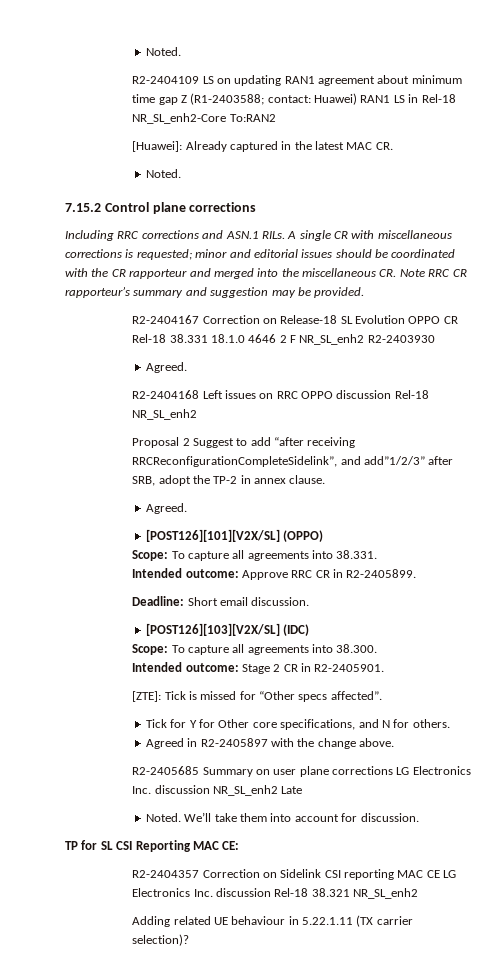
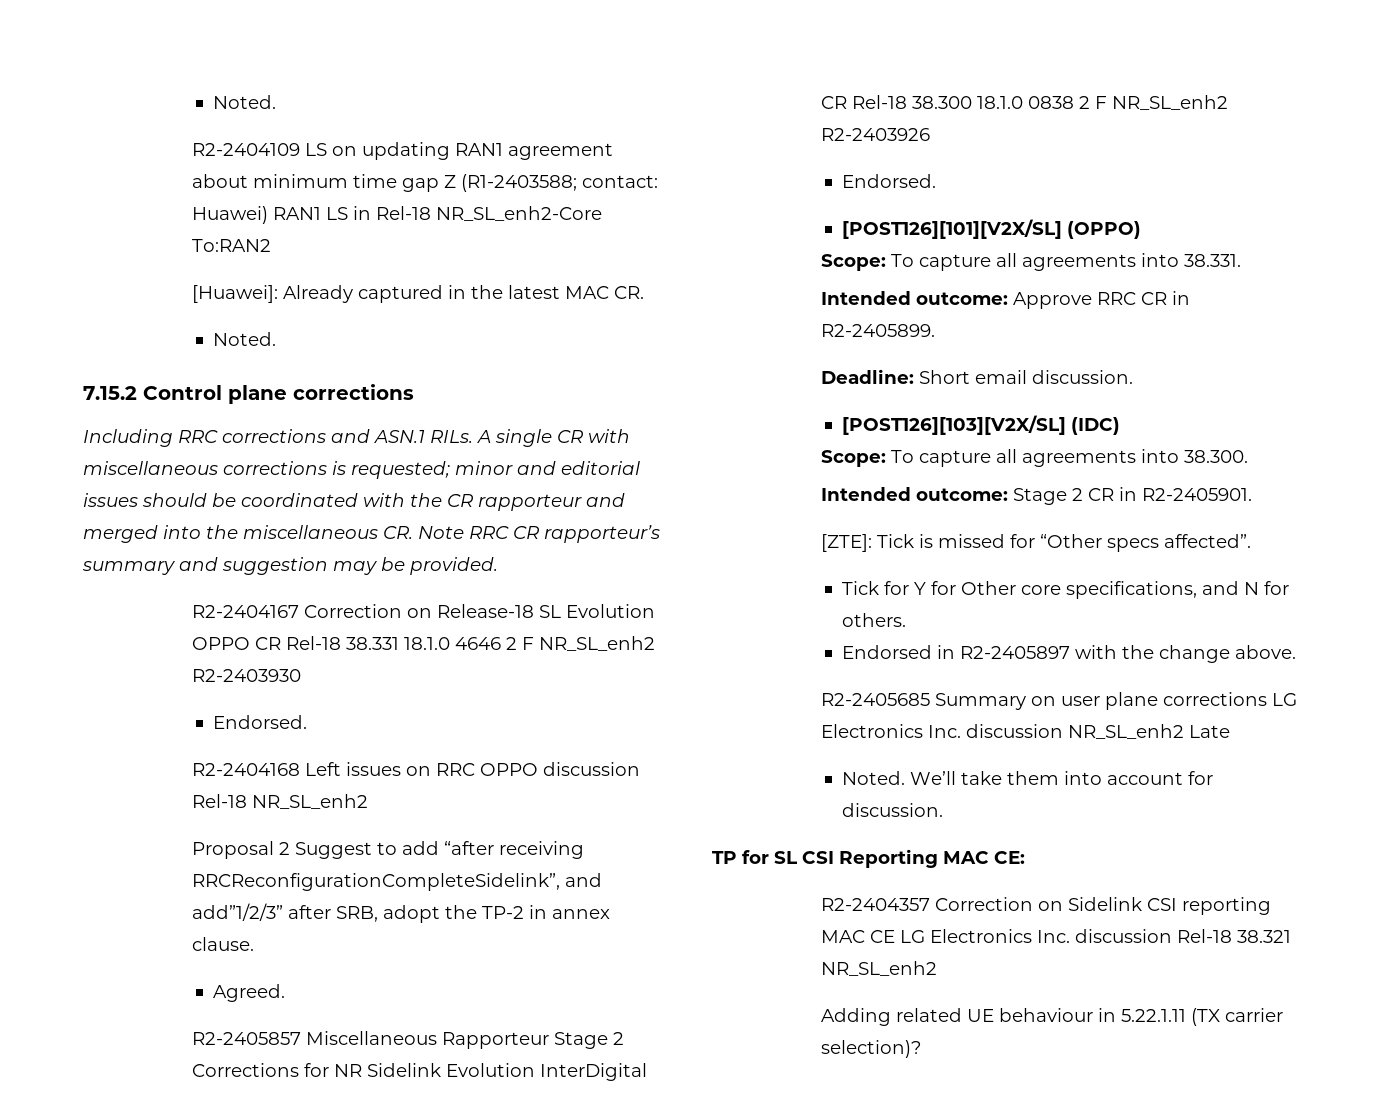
[145,362,187,373] Agreed. -> [212,715,307,729] Endorsed.
(187, 508) none -> [192,1031,625,1049] [192,1063,648,1081] [821,95,1229,110] [821,128,931,141] [841,174,936,188] // R2-2405857 Miscellaneous Rapporteur Stage 2 Corrections for NR Sidelink Evolution InterDigital CR Rel-18 38.300 18.1.0 0838 2 F NR_SL_enh2 R2-2403926 // Endorsed.
[145,738,184,749] Agreed -> [841,645,932,659] Endorsed

